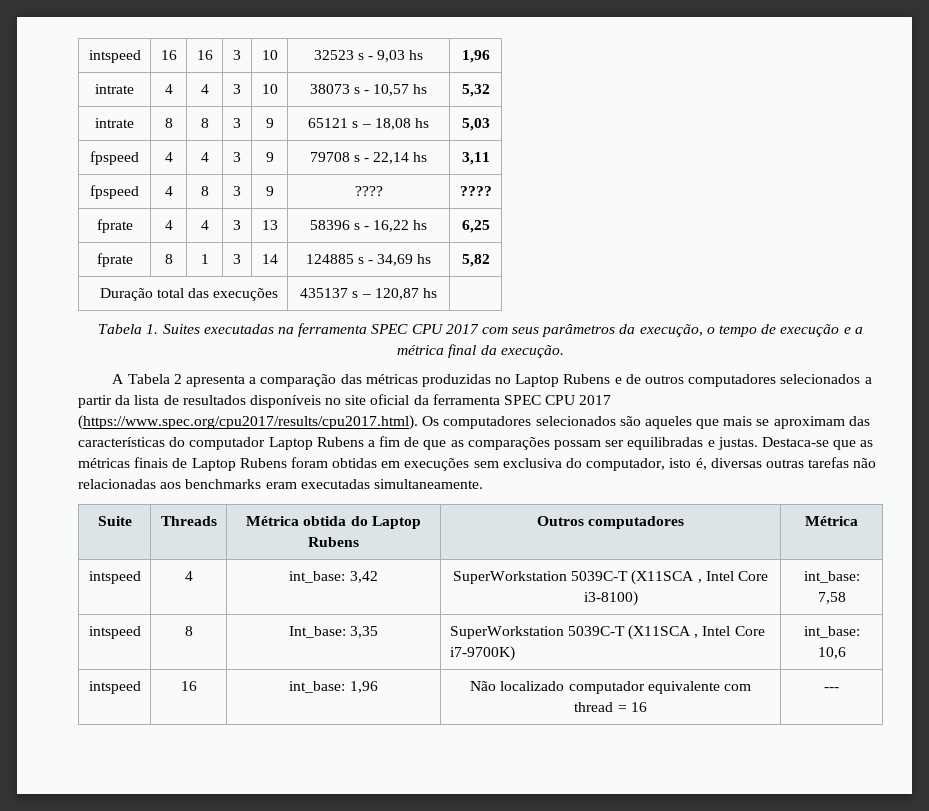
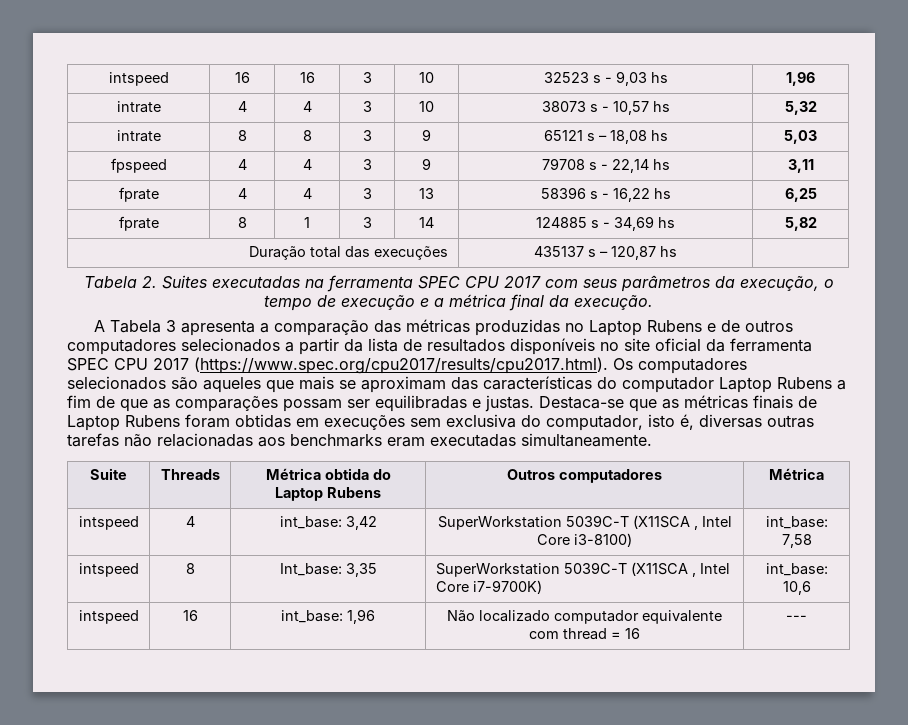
[90,185,139,199] [164,186,173,196] [200,186,209,196] [233,186,241,196] [265,186,274,196] [354,186,383,196] [459,186,492,196] // fpspeed | 4 | 8 | 3 | 9 | ???? | ???? -> (814, 166) none
[146,324,159,334] 1. -> [141,276,157,288] 2.
[173,374,182,384] 2 -> [165,320,176,332] 3

